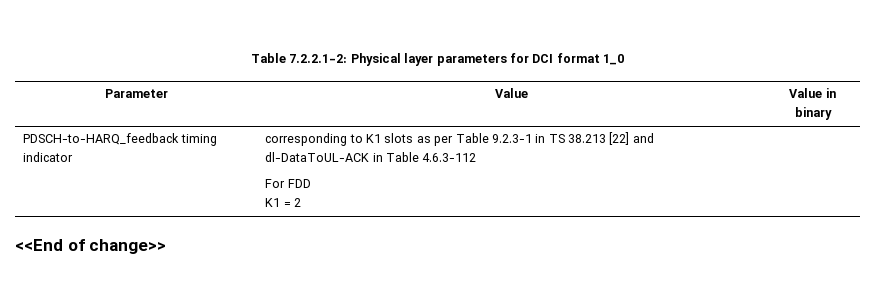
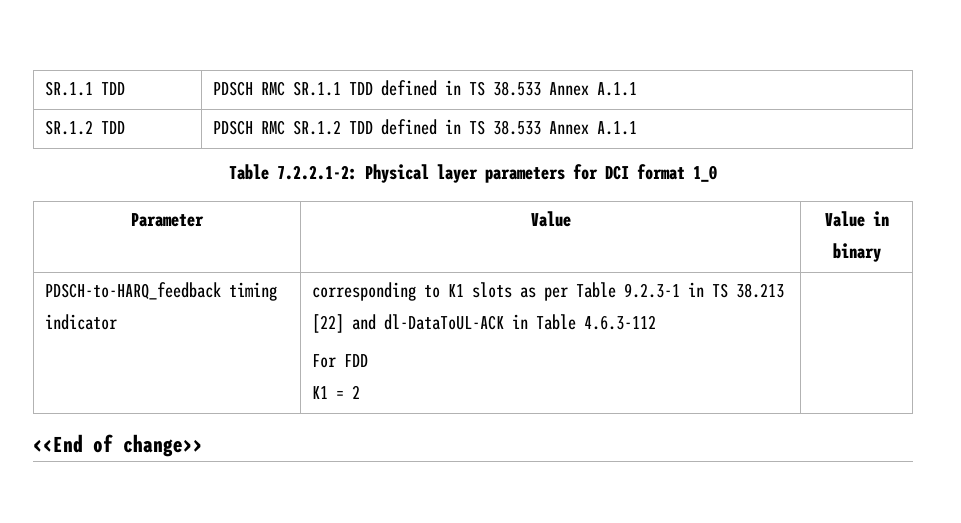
(251, 58) none -> [44,81,125,96] [212,80,637,96] [44,120,125,135] [212,119,637,135] SR.1.1 TDD | PDSCH RMC SR.1.1 TDD defined in TS 38.533 Annex A.1.1 // SR.1.2 TDD | PDSCH RMC SR.1.2 TDD defined in TS 38.533 Annex A.1.1 //

